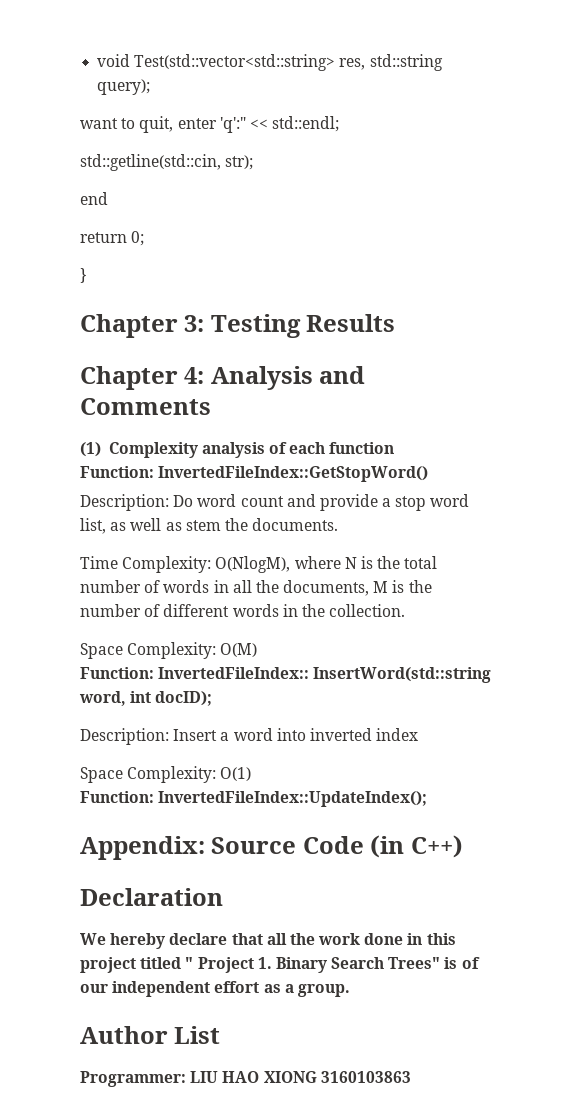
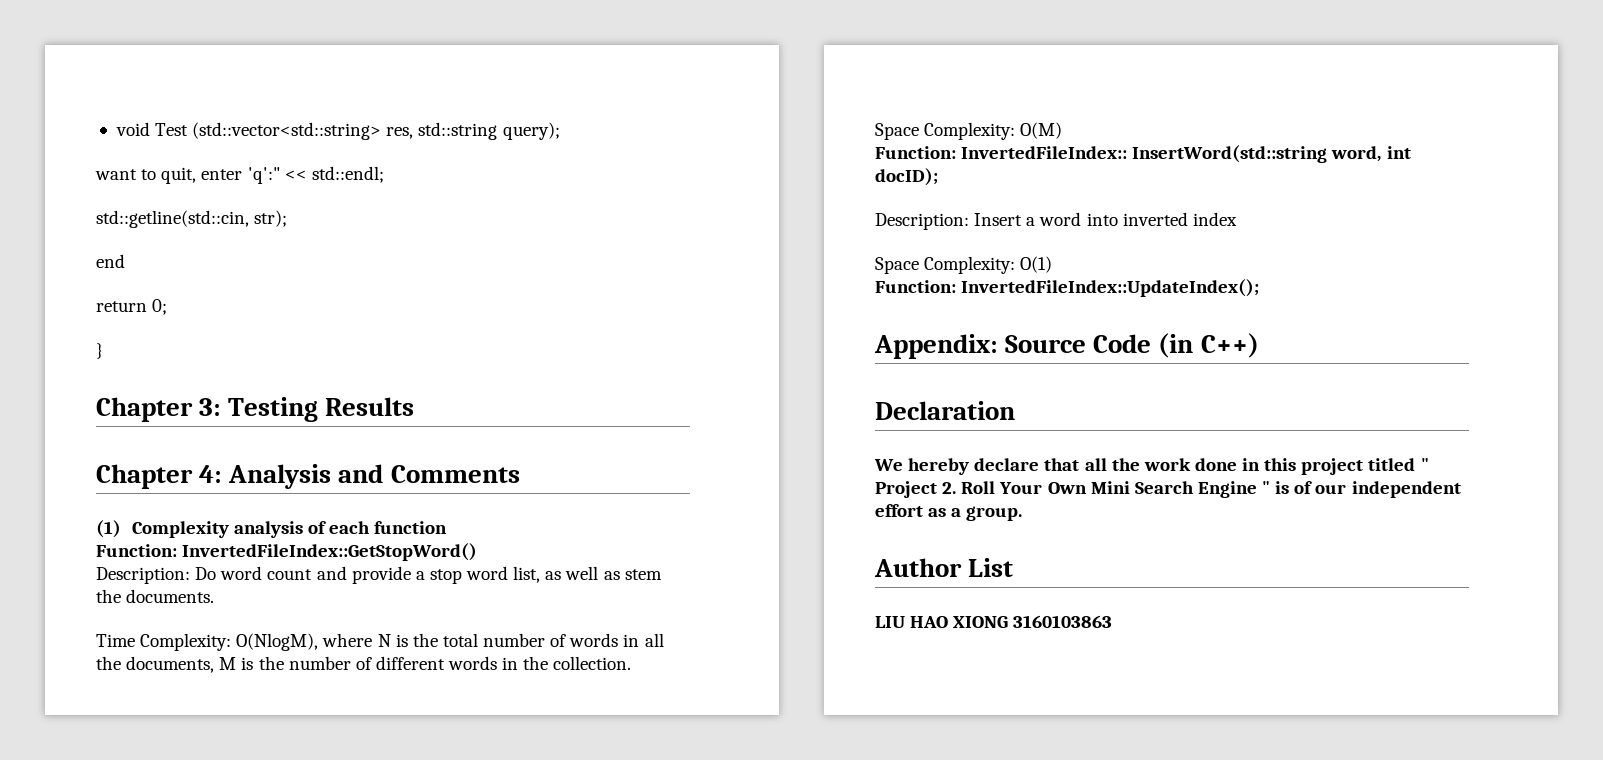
[134,54,336,71] Test(std::vector<std::string> -> [155,122,382,140] Test (std::vector<std::string>
[257,957,441,973] 1. Binary Search Trees" -> [942,481,1271,498] 2. Roll Your Own Mini Search Engine "
[80,1071,186,1087] Programmer: -> (1014, 567) none

